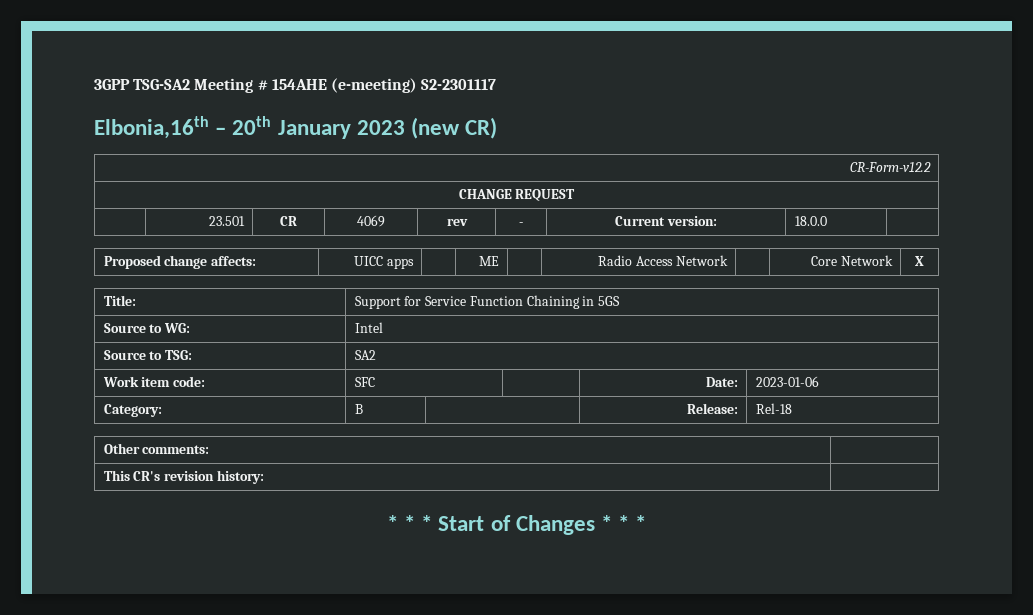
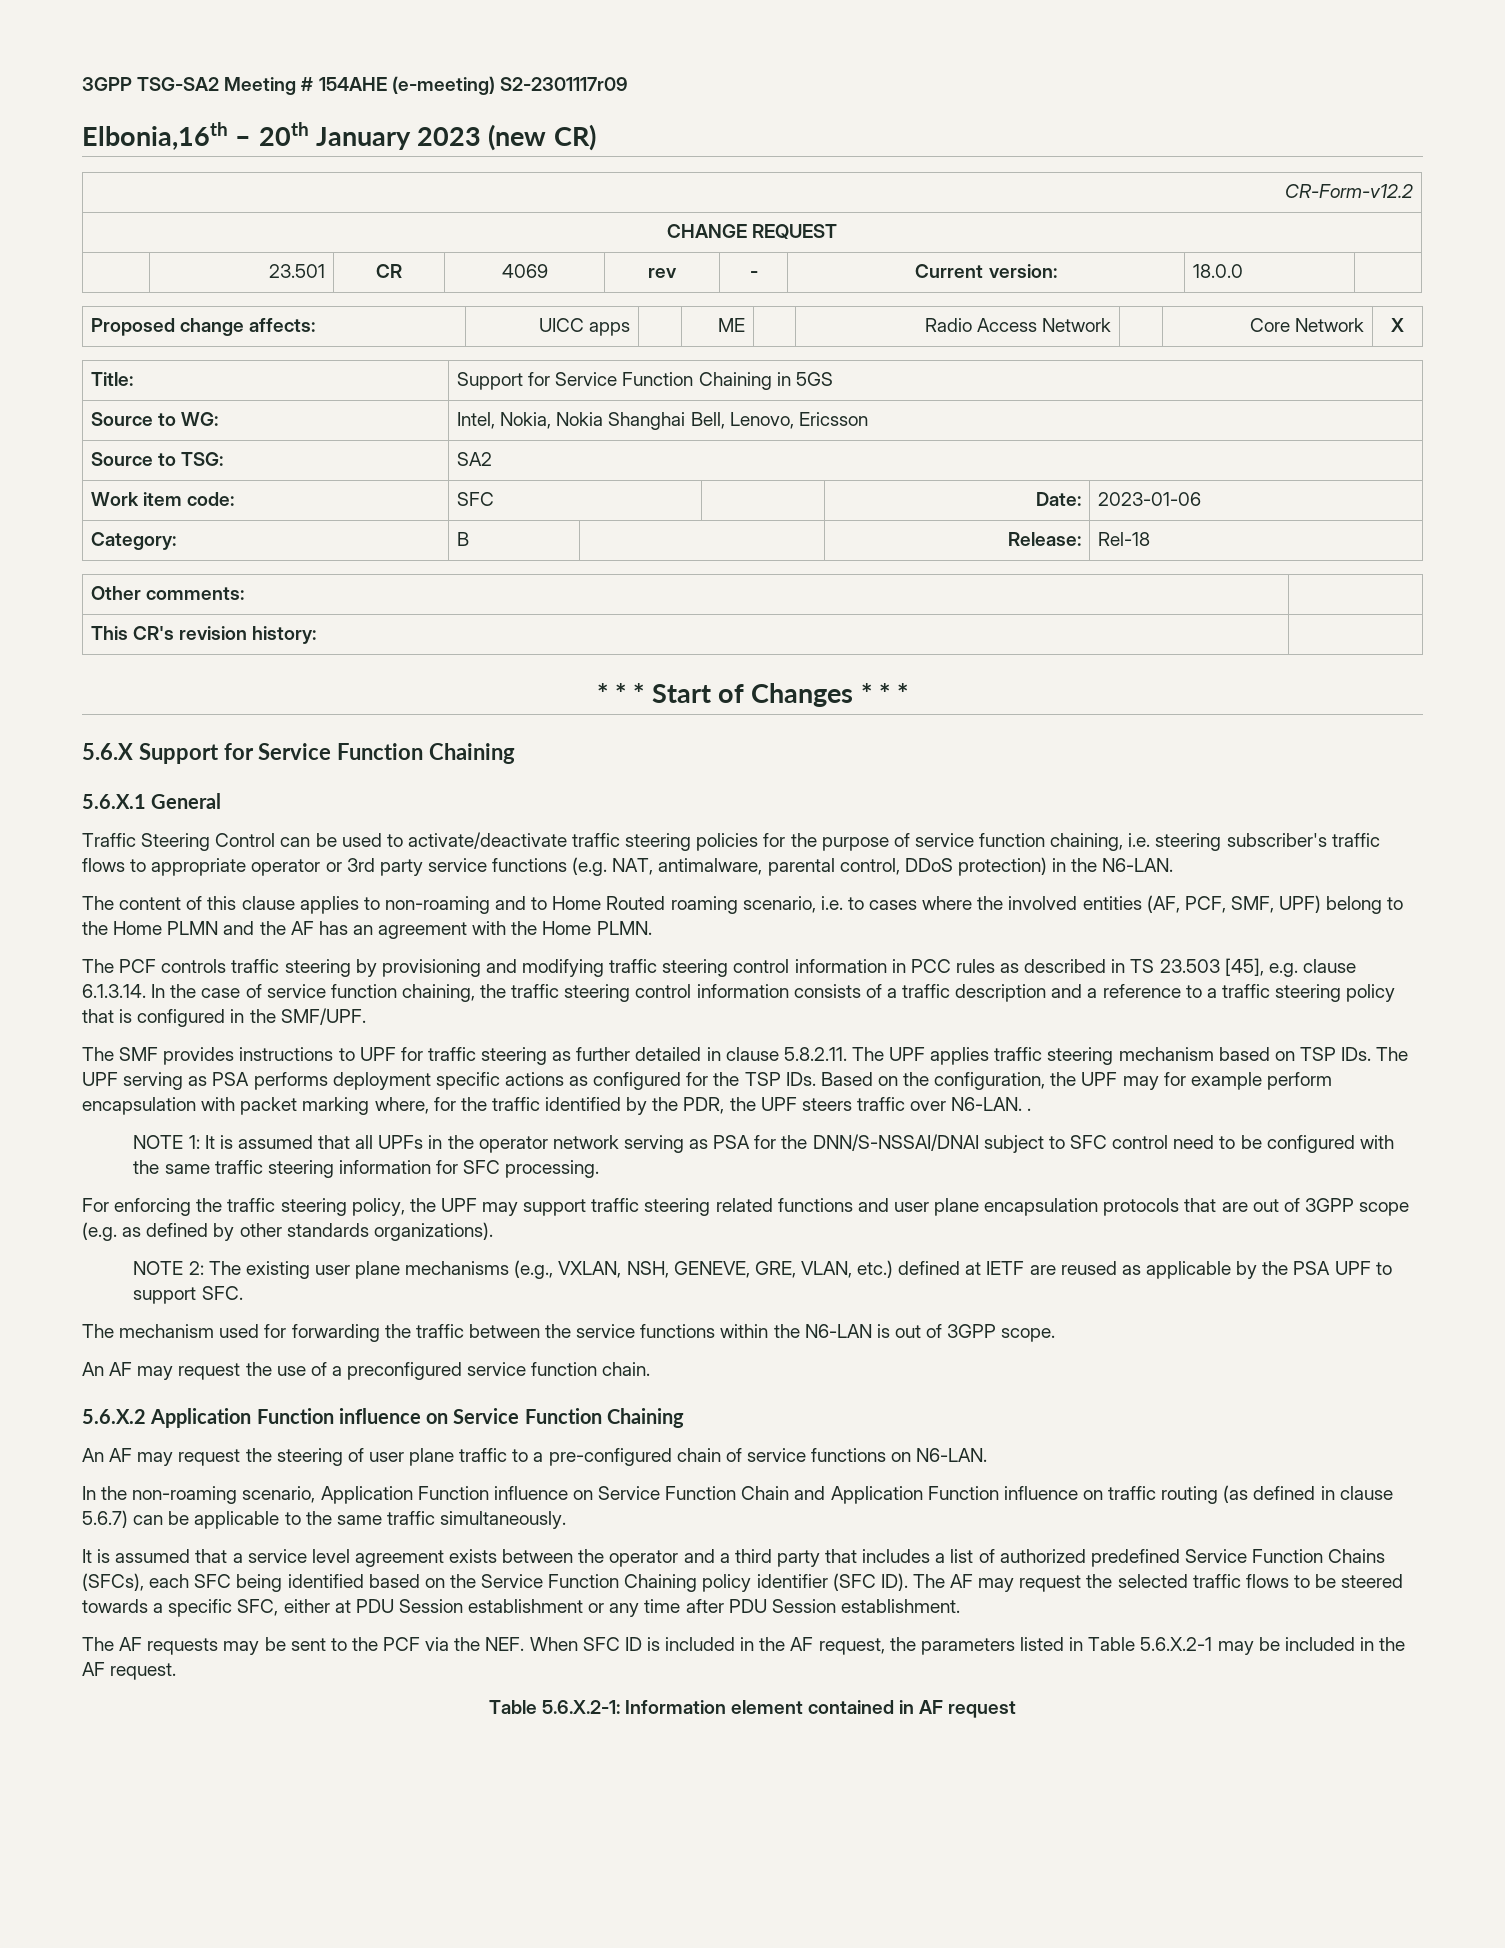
[421,79,497,90] S2-2301117 -> [499,77,628,91] S2-2301117r09
[354,322,383,333] Intel -> [457,412,868,430] Intel, Nokia, Nokia Shanghai Bell, Lenovo, Ericsson
(647, 523) none -> [82,743,516,764] [82,793,222,809] [82,832,1380,851] [82,857,1174,876] [82,895,1404,914] [82,921,652,939] [82,958,1356,977] [82,984,1396,1002] [82,1008,366,1027] [82,1047,1409,1065] [82,1072,1332,1090] [82,1097,1032,1115] [133,1134,1394,1153] [133,1160,600,1178] [82,1198,1410,1216] [82,1222,493,1241] [133,1260,1392,1279] [133,1286,243,1304] [82,1324,1056,1342] [82,1362,651,1380] [82,1408,684,1428] [82,1448,988,1466] [82,1485,1393,1504] [82,1510,567,1529] [82,1549,1386,1567] [82,1573,1404,1592] [82,1599,960,1617] [82,1637,1406,1655] [82,1662,177,1680] [488,1700,1017,1718] // 5.6.X Support for Service Function Chaining // 5.6.X.1 General // Traffic Steering Control can be used to activate/deactivate traffic steering policies for the purpose of service function chaining, i.e. steering subscriber's traffic flows to appropriate operator or 3rd party service functions (e.g. NAT, antimalware, parental control, DDoS protection) in the N6-LAN. // The content of this clause applies to non-roaming and to Home Routed roaming scenario, i.e. to cases where the involved entities (AF, PCF, SMF, UPF) belong to the Home PLMN and the AF has an agreement with the Home PLMN. // The PCF controls traffic steering by provisioning and modifying traffic steering control information in PCC rules as described in TS 23.503 [45], e.g. clause 6.1.3.14. In the case of service function chaining, the traffic steering control information consists of a traffic description and a reference to a traffic steering policy that is configured in the SMF/UPF. // The SMF provides instructions to UPF for traffic steering as further detailed in clause 5.8.2.11. The UPF applies traffic steering mechanism based on TSP IDs. The UPF serving as PSA performs deployment specific actions as configured for the TSP IDs. Based on the configuration, the UPF may for example perform encapsulation with packet marking where, for the traffic identified by the PDR, the UPF steers traffic over N6-LAN. . // NOTE 1: It is assumed that all UPFs in the operator network serving as PSA for the DNN/S-NSSAI/DNAI subject to SFC control need to be configured with the same traffic steering information for SFC processing. // For enforcing the traffic steering policy, the UPF may support traffic steering related functions and user plane encapsulation protocols that are out of 3GPP scope (e.g. as defined by other standards organizations). // NOTE 2: The existing user plane mechanisms (e.g., VXLAN, NSH, GENEVE, GRE, VLAN, etc.) defined at IETF are reused as applicable by the PSA UPF to support SFC. // The mechanism used for forwarding the traffic between the service functions within the N6-LAN is out of 3GPP scope. // An AF may request the use of a preconfigured service function chain. // 5.6.X.2 Application Function influence on Service Function Chaining // An AF may request the steering of user plane traffic to a pre-configured chain of service functions on N6-LAN. // In the non-roaming scenario, Application Function influence on Service Function Chain and Application Function influence on traffic routing (as defined in clause 5.6.7) can be applicable to the same traffic simultaneously. // It is assumed that a service level agreement exists between the operator and a third party that includes a list of authorized predefined Service Function Chains (SFCs), each SFC being identified based on the Service Function Chaining policy identifier (SFC ID). The AF may request the selected traffic flows to be steered towards a specific SFC, either at PDU Session establishment or any time after PDU Session establishment. // The AF requests may be sent to the PCF via the NEF. When SFC ID is included in the AF request, the parameters listed in Table 5.6.X.2-1 may be included in the AF request. // Table 5.6.X.2-1: Information element contained in AF request

